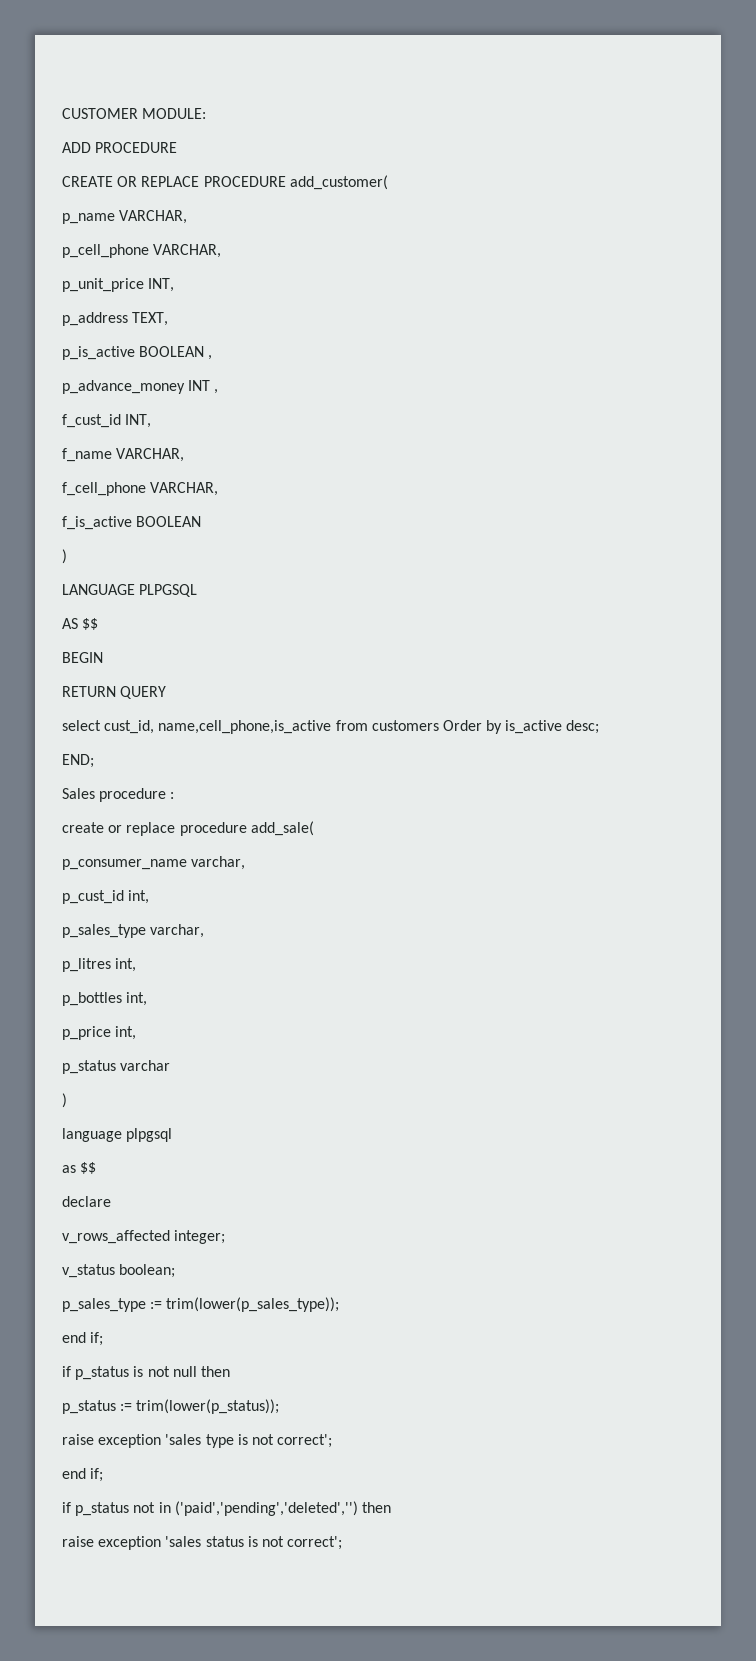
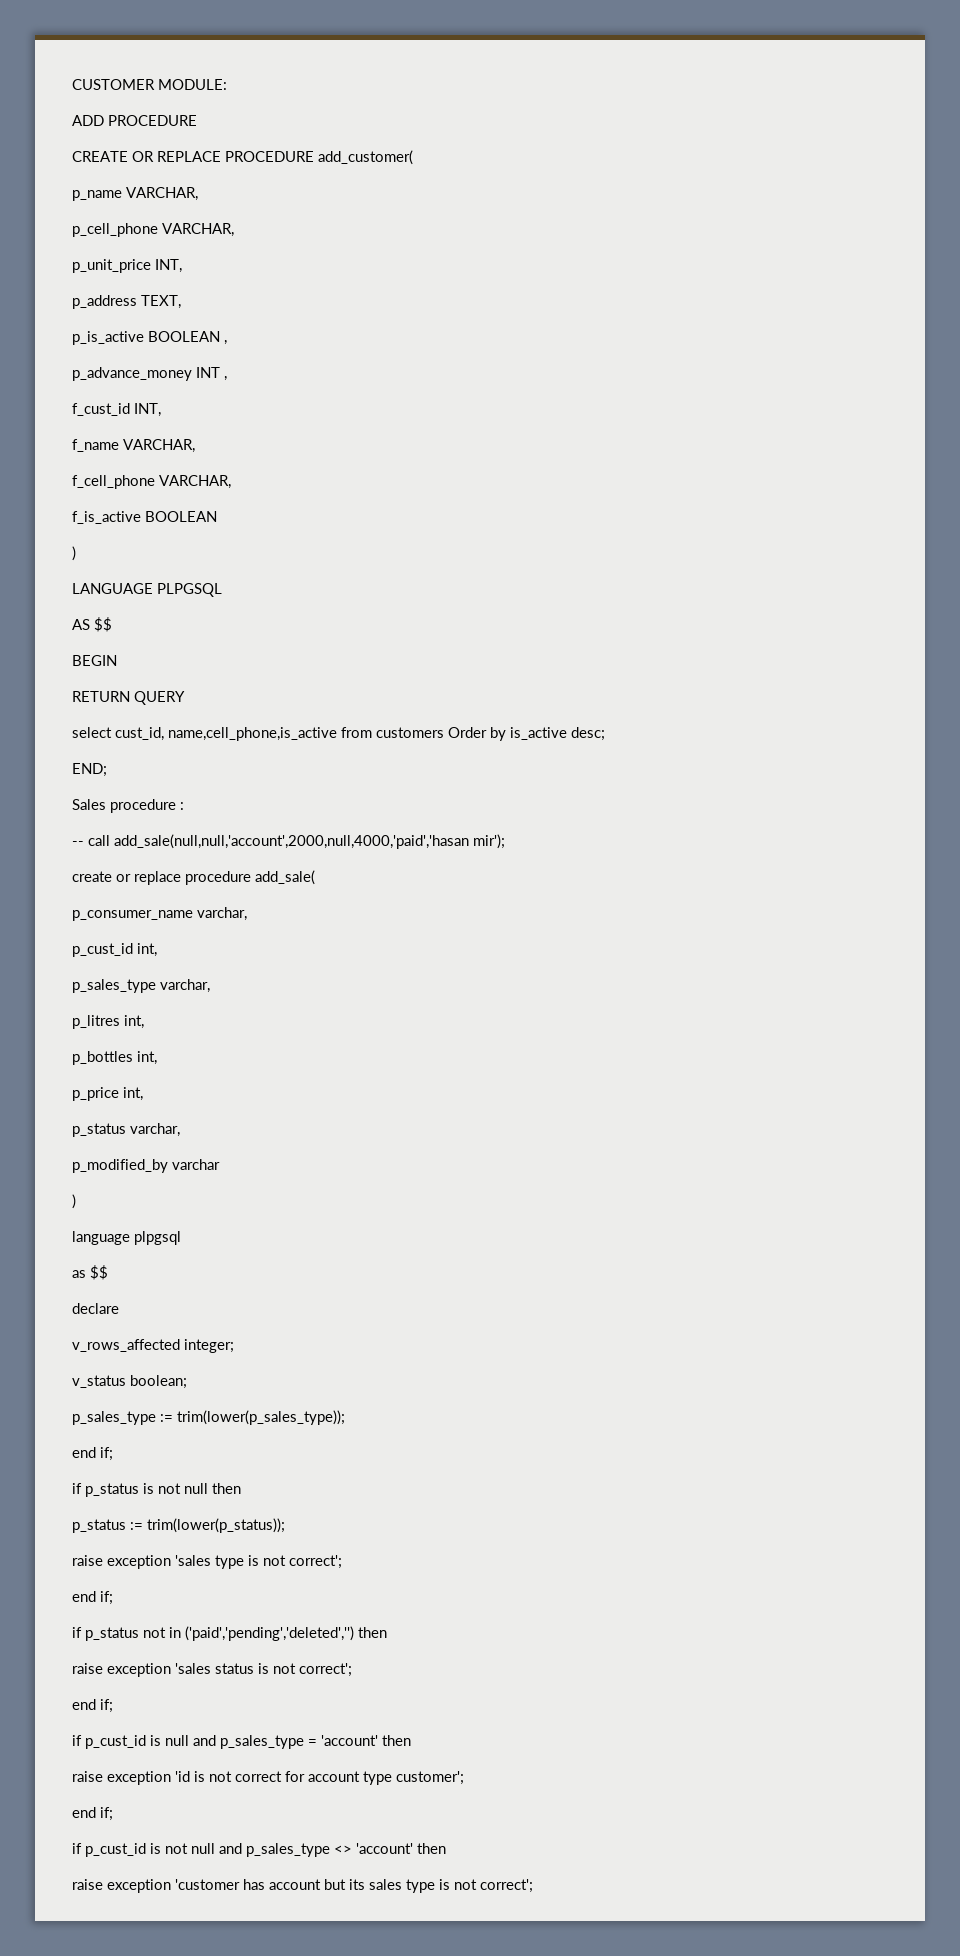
(175, 795) none -> [72,834,505,849] // -- call add_sale(null,null,'account',2000,null,4000,'paid','hasan mir');
(116, 1067) none -> [130,1123,180,1137] [72,1159,168,1173] varchar, // p_modified_by
(343, 1543) none -> [72,1699,113,1713] [72,1735,411,1749] [72,1771,464,1785] [72,1807,113,1821] [72,1843,446,1857] [72,1879,533,1893] // end if; // if p_cust_id is null and p_sales_type = 'account' then // raise exception 'id is not correct for account type customer'; // end if; // if p_cust_id is not null and p_sales_type <> 'account' then // raise exception 'customer has account but its sales type is not correct';

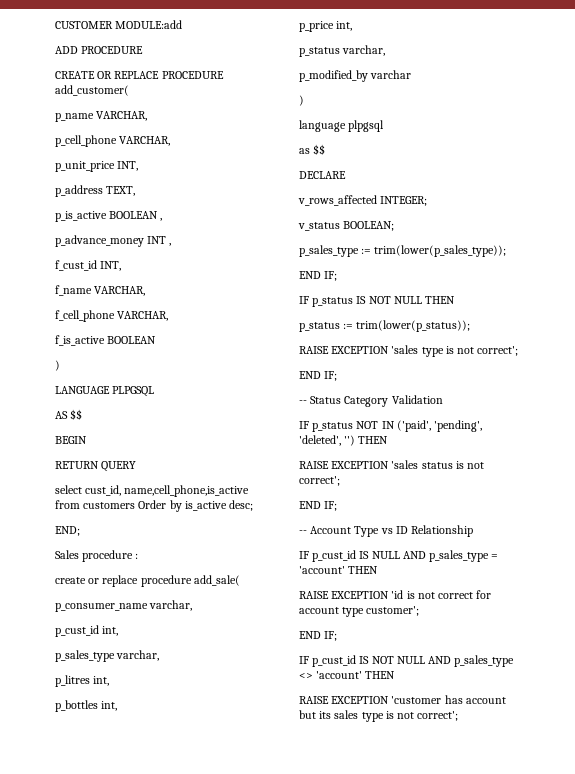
[158,79,227,90] MODULE: -> [115,20,183,29] MODULE:add
[72,834,505,849] // -- call add_sale(null,null,'account',2000,null,4000,'paid','hasan mir'); -> (139, 556) none
[72,1303,119,1314] declare -> [299,171,346,179] DECLARE
[184,1339,234,1353] integer; -> [380,196,428,206] INTEGER;
[130,1375,187,1389] boolean; -> [343,221,395,231] BOOLEAN;
[72,1447,113,1461] [72,1483,241,1497] end if; // if p_status is not null then -> [299,271,338,281] [299,296,456,307] END IF; // IF p_status IS NOT NULL THEN
[72,1555,171,1569] raise exception -> [299,346,390,354] RAISE EXCEPTION
[72,1591,113,1605] [72,1626,387,1641] [72,1663,171,1677] end if; // if p_status not in ('paid','pending','deleted','') then // raise exception -> [299,371,338,381] [299,395,443,407] [299,420,483,432] [299,435,389,446] [299,461,390,469] END IF; // -- Status Category Validation // IF p_status NOT IN ('paid', 'pending', 'deleted', '') THEN // RAISE EXCEPTION
[72,1699,113,1713] [72,1735,411,1749] [72,1771,171,1785] end if; // if p_cust_id is null and p_sales_type = 'account' then // raise exception -> [299,501,338,511] [299,525,474,537] [299,550,499,562] [299,566,379,574] [299,591,390,599] END IF; // -- Account Type vs ID Relationship // IF p_cust_id IS NULL AND p_sales_type = 'account' THEN // RAISE EXCEPTION
[72,1807,113,1821] [72,1843,446,1857] [72,1879,171,1893] end if; // if p_cust_id is not null and p_sales_type <> 'account' then // raise exception -> [299,631,338,641] [299,655,515,667] [299,671,396,679] [299,696,390,704] END IF; // IF p_cust_id IS NOT NULL AND p_sales_type <> 'account' THEN // RAISE EXCEPTION

